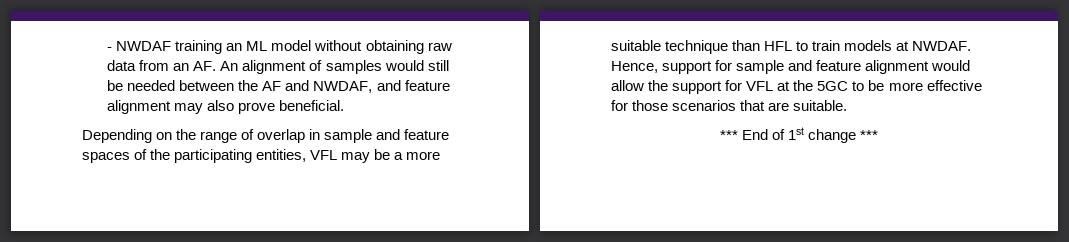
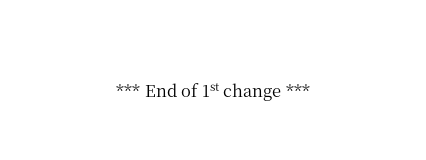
[107,40,452,54] [107,60,449,74] [107,80,450,93] [107,100,345,114] [82,129,450,143] [82,149,441,163] [611,40,972,54] [611,60,971,74] [611,80,982,94] [611,100,848,111] - NWDAF training an ML model without obtaining raw data from an AF. An alignment of samples would still be needed between the AF and NWDAF, and feature alignment may also prove beneficial. // Depending on the range of overlap in sample and feature spaces of the participating entities, VFL may be a more suitable technique than HFL to train models at NWDAF. Hence, support for sample and feature alignment would allow the support for VFL at the 5GC to be more effective for those scenarios that are suitable. // -> (116, 90) none

